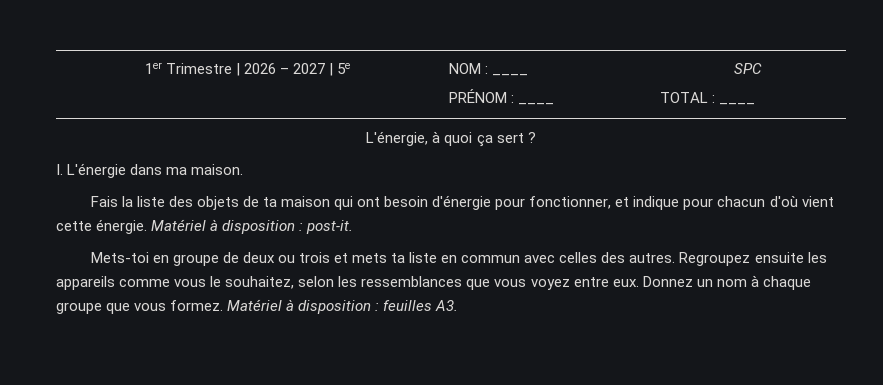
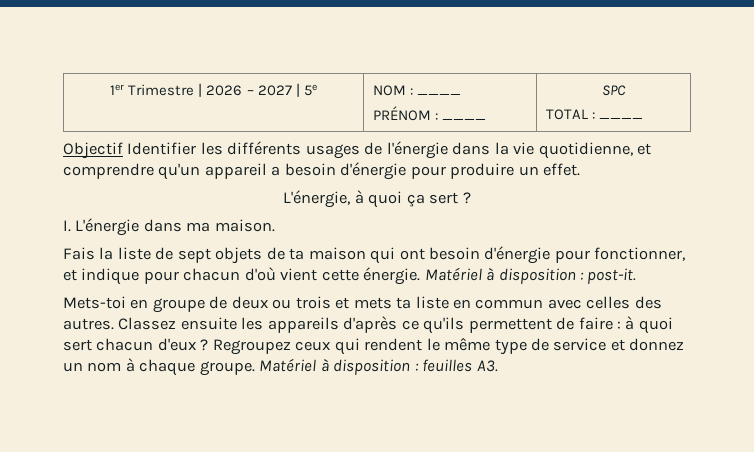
(756, 104) none -> [63,141,652,159] [63,162,581,180] // Objectif Identifier les différents usages de l'énergie dans la vie quotidienne, et comprendre qu'un appareil a besoin d'énergie pour produire un effet.
[168,196,193,207] des -> [155,247,211,263] de sept
[679,252,751,266] Regroupez -> [118,317,177,330] Classez
[119,275,811,290] [56,300,224,314] comme vous le souhaitez, selon les ressemblances que vous voyez entre eux. Donnez un nom à chaque groupe que vous formez. -> [343,316,673,334] [63,337,685,355] [63,358,255,376] d'après ce qu'ils permettent de faire : à quoi sert chacun d'eux ? Regroupez ceux qui rendent le même type de service et donnez un nom à chaque groupe.

